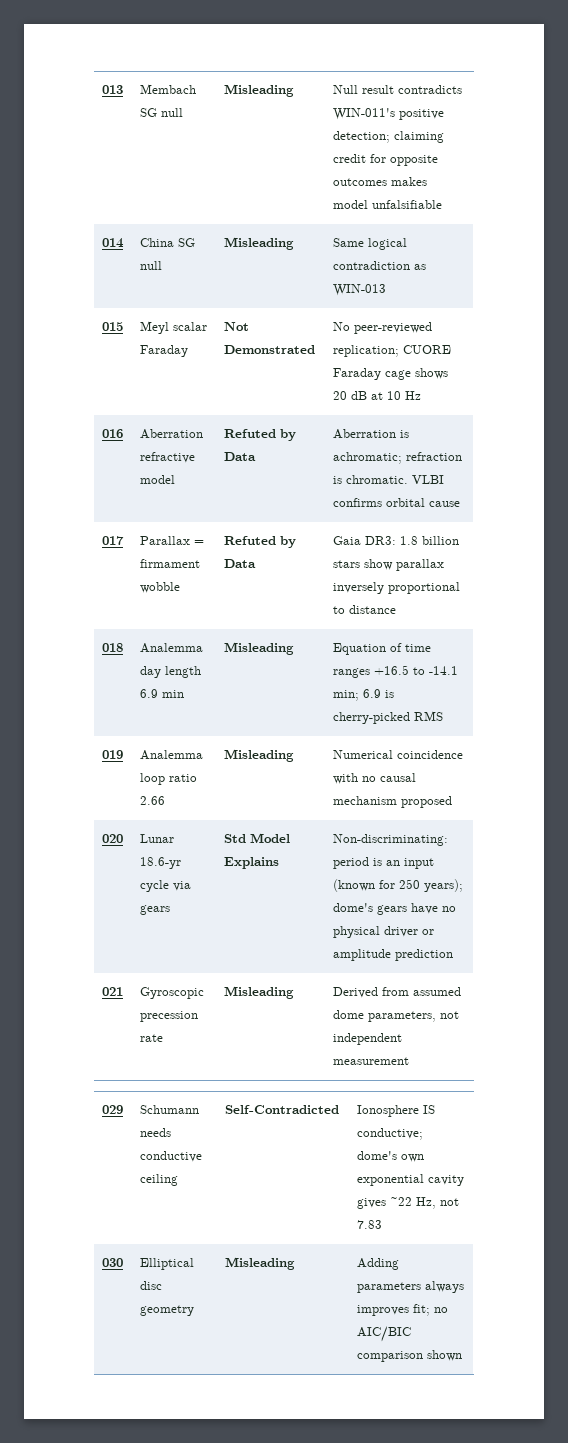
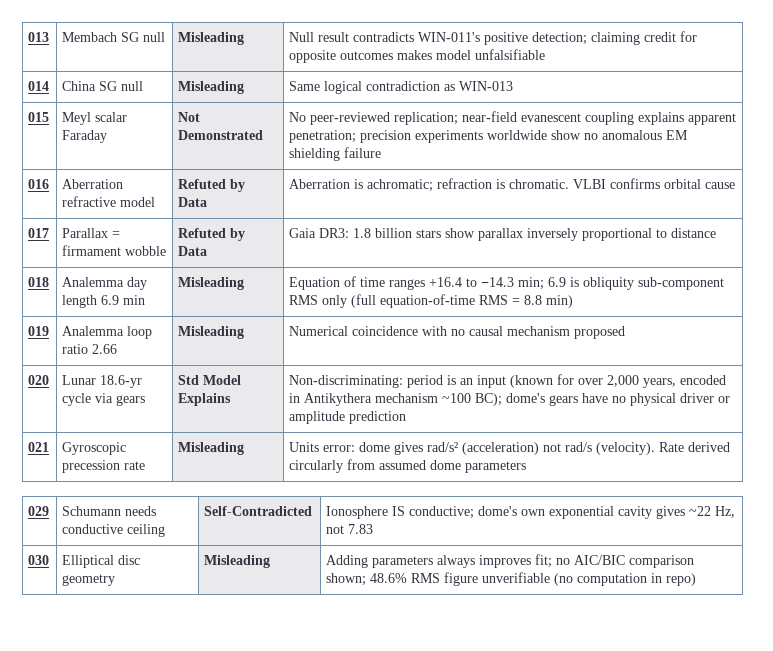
[403,345,452,354] [333,368,449,380] [333,391,422,400] CUORE Faraday cage shows 20 dB at 10 Hz -> [462,111,737,125] [289,130,689,143] [289,147,382,161] near-field evanescent coupling explains apparent penetration; precision experiments worldwide show no anomalous EM shielding failure
[374,665,459,675] +16.5 to -14.1 -> [429,277,515,287] +16.4 to −14.3
[333,711,444,724] cherry-picked RMS -> [583,277,725,290] [289,294,574,308] obliquity sub-component RMS only (full equation-of-time RMS = 8.8 min)
[399,879,464,892] 250 years); -> [578,375,727,388] [289,393,503,406] over 2,000 years, encoded in Antikythera mechanism ~100 BC);
[333,987,462,998] [333,1010,460,1022] [333,1033,403,1045] [333,1057,410,1065] Derived from assumed dome parameters, not independent measurement -> [289,442,731,455] [289,459,527,473] Units error: dome gives rad/s² (acceleration) not rad/s (velocity). Rate derived circularly from assumed dome parameters
[427,1350,463,1361] shown -> [326,572,697,586] shown; 48.6% RMS figure unverifiable (no computation in repo)

